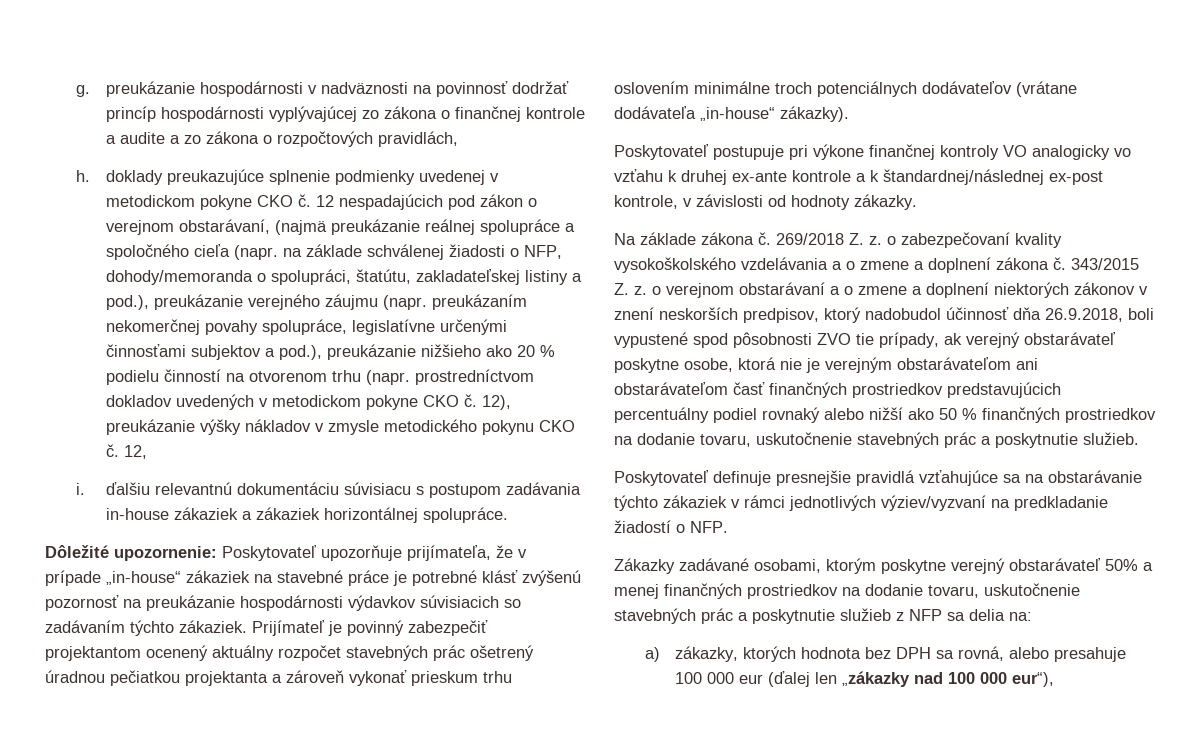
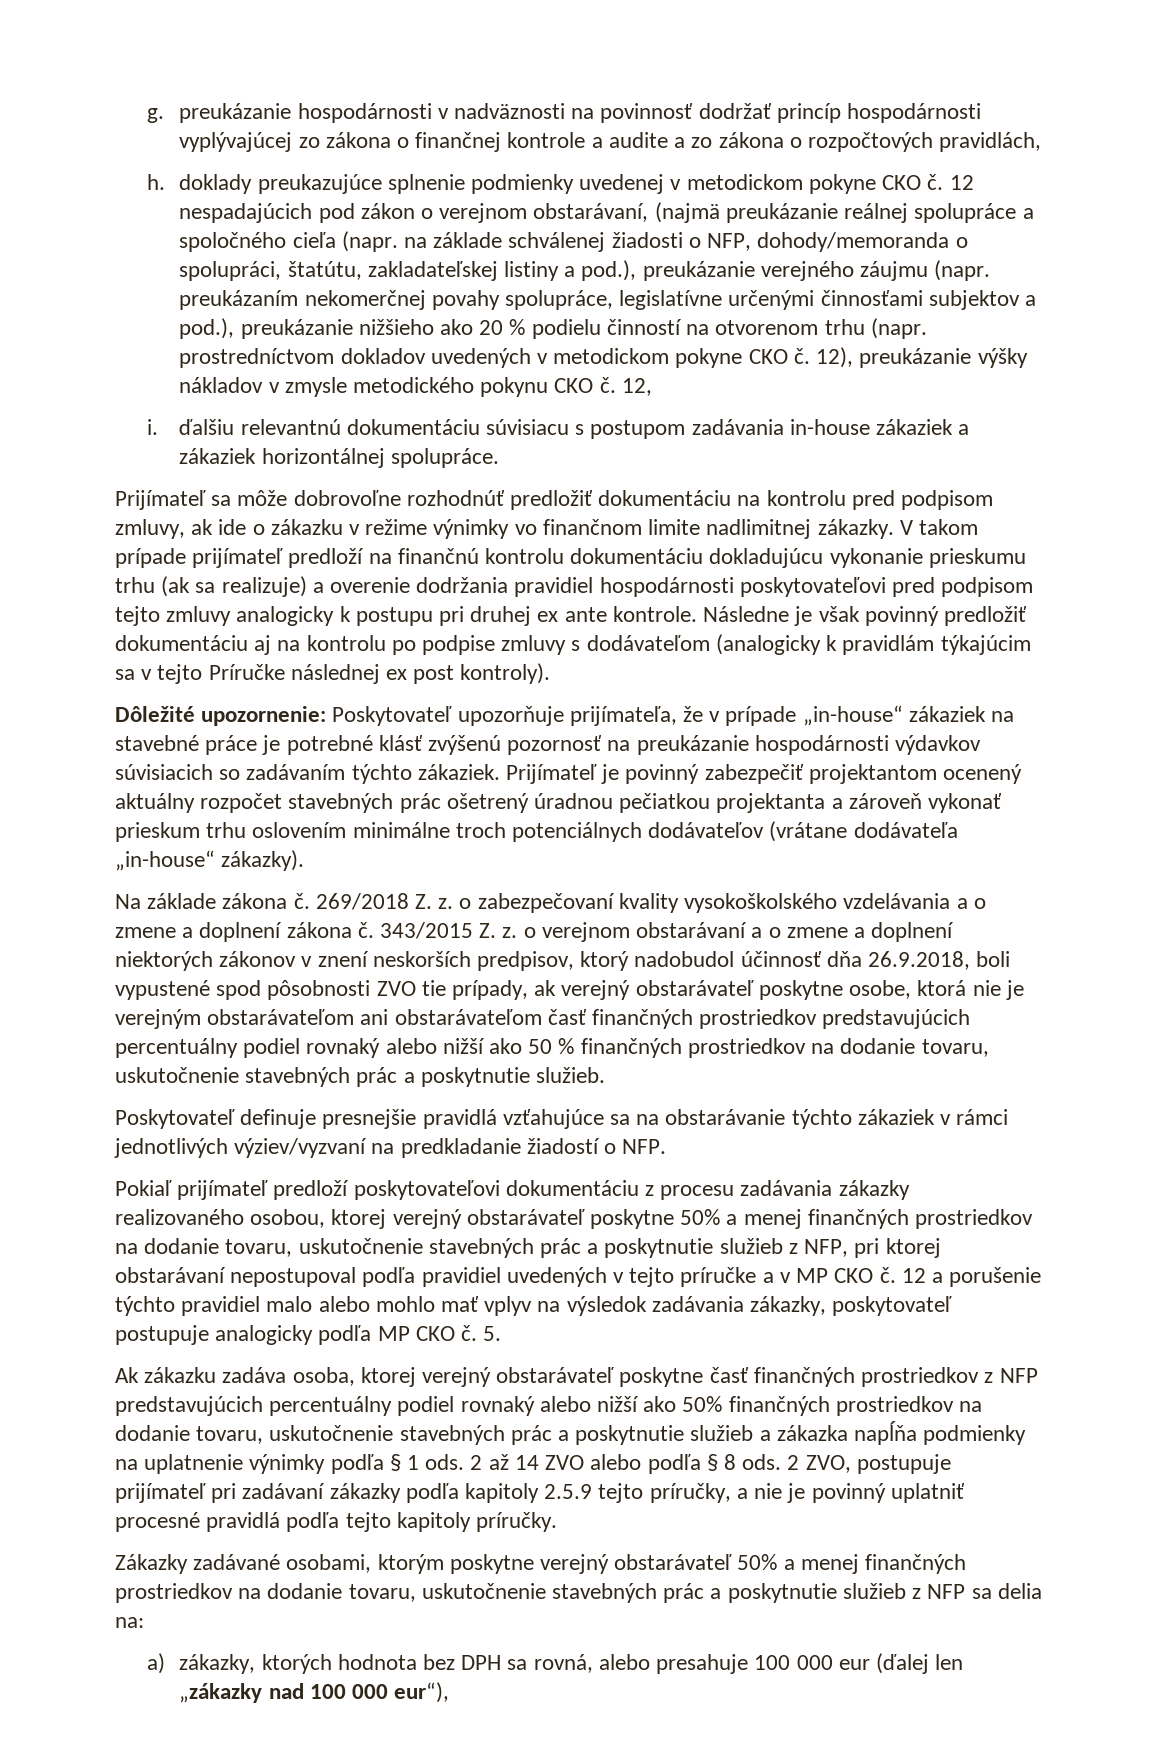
(509, 515) none -> [115,490,994,510] [115,519,978,539] [115,548,1026,568] [115,576,1034,597] [115,606,1027,626] [115,634,1031,655] [115,663,551,684] // Prijímateľ sa môže dobrovoľne rozhodnúť predložiť dokumentáciu na kontrolu pred podpisom zmluvy, ak ide o zákazku v režime výnimky vo finančnom limite nadlimitnej zákazky. V takom prípade prijímateľ predloží na finančnú kontrolu dokumentáciu dokladujúcu vykonanie prieskumu trhu (ak sa realizuje) a overenie dodržania pravidiel hospodárnosti poskytovateľovi pred podpisom tejto zmluvy analogicky k postupu pri druhej ex ante kontrole. Následne je však povinný predložiť dokumentáciu aj na kontrolu po podpise zmluvy s dodávateľom (analogicky k pravidlám týkajúcim sa v tejto Príručke následnej ex post kontroly).
[614,144,1131,160] [614,169,1103,185] [614,194,917,210] // Poskytovateľ postupuje pri výkone finančnej kontroly VO analogicky vo vzťahu k druhej ex-ante kontrole a k štandardnej/následnej ex-post kontrole, v závislosti od hodnoty zákazky. -> (305, 860) none
(728, 527) none -> [115,1180,910,1200] [115,1209,1034,1229] [115,1238,941,1258] [115,1267,1042,1287] [115,1296,953,1316] [115,1325,502,1345] [115,1367,1038,1387] [115,1396,983,1416] [115,1421,1027,1445] [115,1454,951,1474] [115,1483,965,1503] [115,1512,558,1532] // Pokiaľ prijímateľ predloží poskytovateľovi dokumentáciu z procesu zadávania zákazky realizovaného osobou, ktorej verejný obstarávateľ poskytne 50% a menej finančných prostriedkov na dodanie tovaru, uskutočnenie stavebných prác a poskytnutie služieb z NFP, pri ktorej obstarávaní nepostupoval podľa pravidiel uvedených v tejto príručke a v MP CKO č. 12 a porušenie týchto pravidiel malo alebo mohlo mať vplyv na výsledok zadávania zákazky, poskytovateľ postupuje analogicky podľa MP CKO č. 5. // Ak zákazku zadáva osoba, ktorej verejný obstarávateľ poskytne časť finančných prostriedkov z NFP predstavujúcich percentuálny podiel rovnaký alebo nižší ako 50% finančných prostriedkov na dodanie tovaru, uskutočnenie stavebných prác a poskytnutie služieb a zákazka napĺňa podmienky na uplatnenie výnimky podľa § 1 ods. 2 až 14 ZVO alebo podľa § 8 ods. 2 ZVO, postupuje prijímateľ pri zadávaní zákazky podľa kapitoly 2.5.9 tejto príručky, a nie je povinný uplatniť procesné pravidlá podľa tejto kapitoly príručky.

